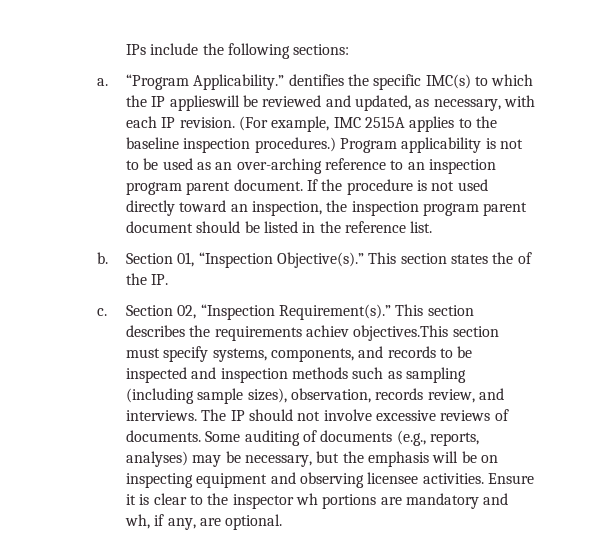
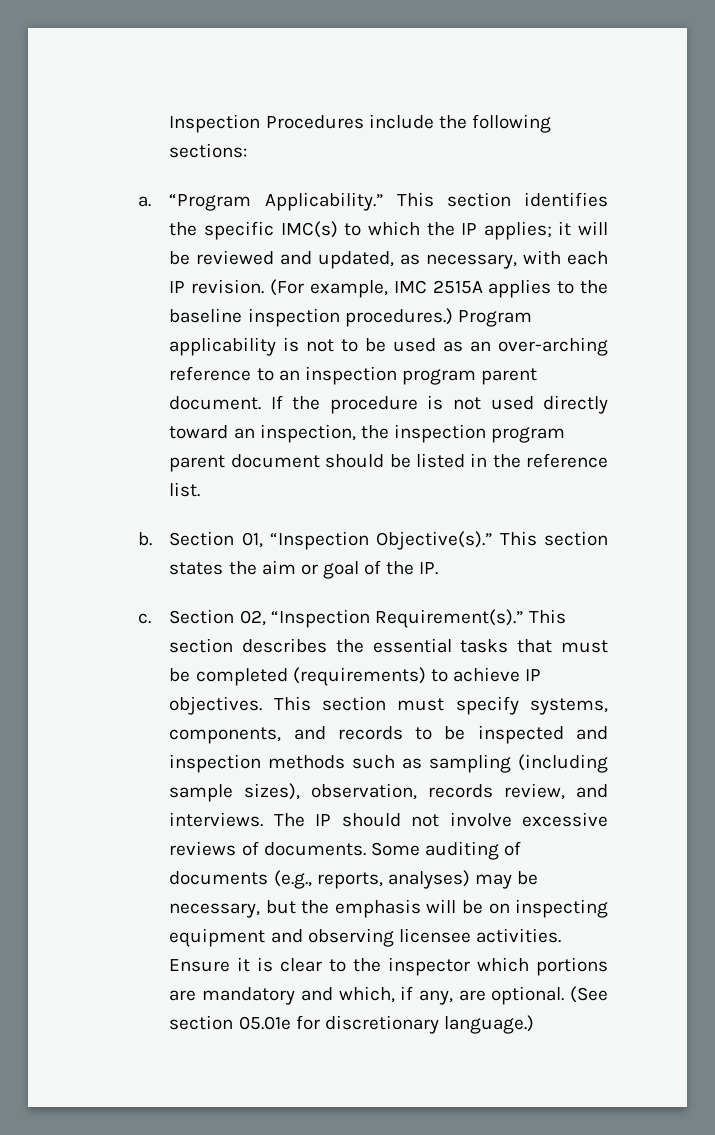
[126,44,147,55] IPs -> [169,114,364,133] Inspection Procedures
[288,74,344,86] dentifies -> [396,192,608,207] This section identifies
[169,95,240,111] applieswill -> [483,221,609,240] applies; it will
(514, 258) none -> [261,560,359,579] aim or goal
[214,325,449,341] requirements achiev objectives.This -> [372,638,609,653] [169,667,542,686] [169,696,311,715] essential tasks that must be completed (requirements) to achieve IP objectives. This
[295,493,318,505] wh -> [477,957,530,972] which
[125,514,151,529] wh, -> [338,986,395,1003] which,
(283, 522) none -> [570,986,608,1003] [169,1015,534,1034] (See section 05.01e for discretionary language.)

